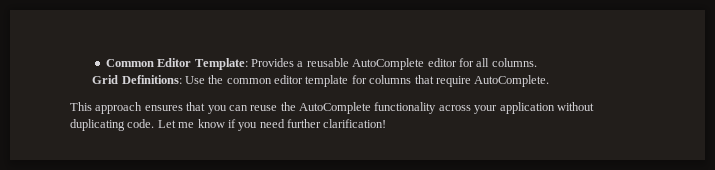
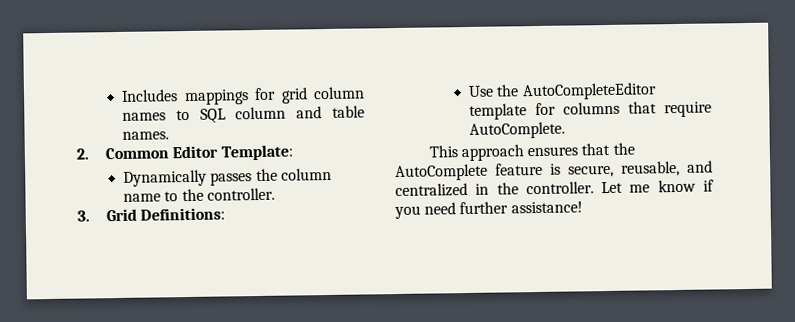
[105,58,537,70] Common Editor Template: Provides a reusable AutoComplete editor for all columns. // -> [121,86,365,106] [122,105,365,123] [122,131,170,140] [76,144,293,161] [123,167,332,187] [123,187,275,202] [77,210,91,222] Includes mappings for grid column names to SQL column and table names. // 2. Common Editor Template: // Dynamically passes the column name to the controller. // 3.
(182, 79) none -> (226, 214) //
[226,75,304,84] common editor -> [521,82,657,101] AutoCompleteEditor
[207,102,594,114] [70,119,155,131] you can reuse the AutoComplete functionality across your application without duplicating code. -> [612,142,635,155] [395,160,713,182] [395,181,594,198] the AutoComplete feature is secure, reusable, and centralized in the controller.
[323,119,387,128] clarification! -> [510,201,583,214] assistance!

